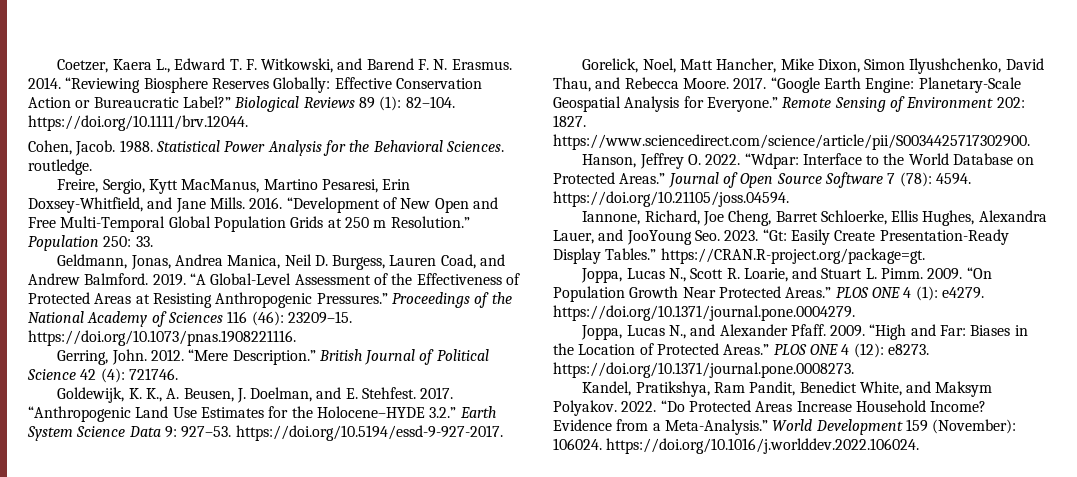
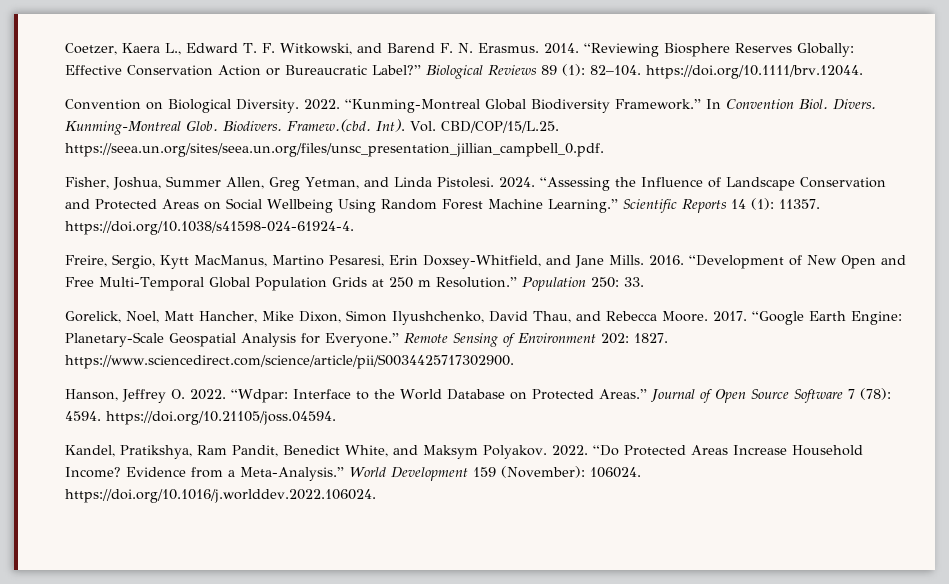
[28,140,504,156] [28,159,92,175] Cohen, Jacob. 1988. Statistical Power Analysis for the Behavioral Sciences. routledge. -> [65,99,876,113] [65,119,559,135] [65,143,604,157] [65,176,886,191] [65,198,820,213] [65,221,354,235] Convention on Biological Diversity. 2022. “Kunming-Montreal Global Biodiversity Framework.” In Convention Biol. Divers. Kunming-Montreal Glob. Biodivers. Framew.(cbd. Int). Vol. CBD/COP/15/L.25. https://seea.un.org/sites/seea.un.org/files/unsc_presentation_jillian_campbell_0.pdf. // Fisher, Joshua, Summer Allen, Greg Yetman, and Linda Pistolesi. 2024. “Assessing the Influence of Landscape Conservation and Protected Areas on Social Wellbeing Using Random Forest Machine Learning.” Scientific Reports 14 (1): 11357. https://doi.org/10.1038/s41598-024-61924-4.
[57,254,506,270] [28,273,520,286] [28,292,512,308] [28,311,352,327] [28,330,296,346] [57,349,489,365] [27,368,178,383] [57,387,454,403] [28,406,496,422] [27,425,503,441] // Geldmann, Jonas, Andrea Manica, Neil D. Burgess, Lauren Coad, and Andrew Balmford. 2019. “A Global-Level Assessment of the Effectiveness of Protected Areas at Resisting Anthropogenic Pressures.” Proceedings of the National Academy of Sciences 116 (46): 23209–15. https://doi.org/10.1073/pnas.1908221116. // Gerring, John. 2012. “Mere Description.” British Journal of Political Science 42 (4): 721746. // Goldewijk, K. K., A. Beusen, J. Doelman, and E. Stehfest. 2017. “Anthropogenic Land Use Estimates for the Holocene–HYDE 3.2.” Earth System Science Data 9: 927–53. https://doi.org/10.5194/essd-9-927-2017. -> (644, 282) none
[582,210,1047,226] [553,229,1009,245] [553,248,925,264] [581,267,992,283] [553,286,984,302] [553,305,855,321] [581,324,1028,340] [553,343,929,358] [553,362,854,378] // Iannone, Richard, Joe Cheng, Barret Schloerke, Ellis Hughes, Alexandra Lauer, and JooYoung Seo. 2023. “Gt: Easily Create Presentation-Ready Display Tables.” https://CRAN.R-project.org/package=gt. // Joppa, Lucas N., Scott R. Loarie, and Stuart L. Pimm. 2009. “On Population Growth Near Protected Areas.” PLOS ONE 4 (1): e4279. https://doi.org/10.1371/journal.pone.0004279. // Joppa, Lucas N., and Alexander Pfaff. 2009. “High and Far: Biases in the Location of Protected Areas.” PLOS ONE 4 (12): e8273. https://doi.org/10.1371/journal.pone.0008273. -> (336, 418) none

